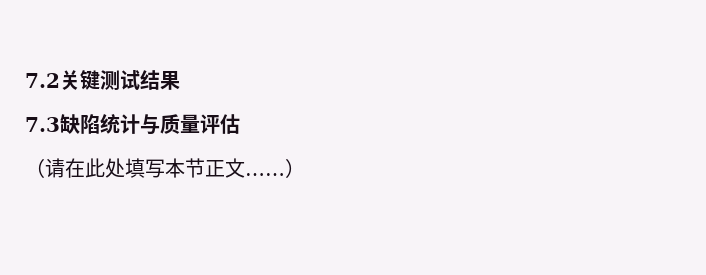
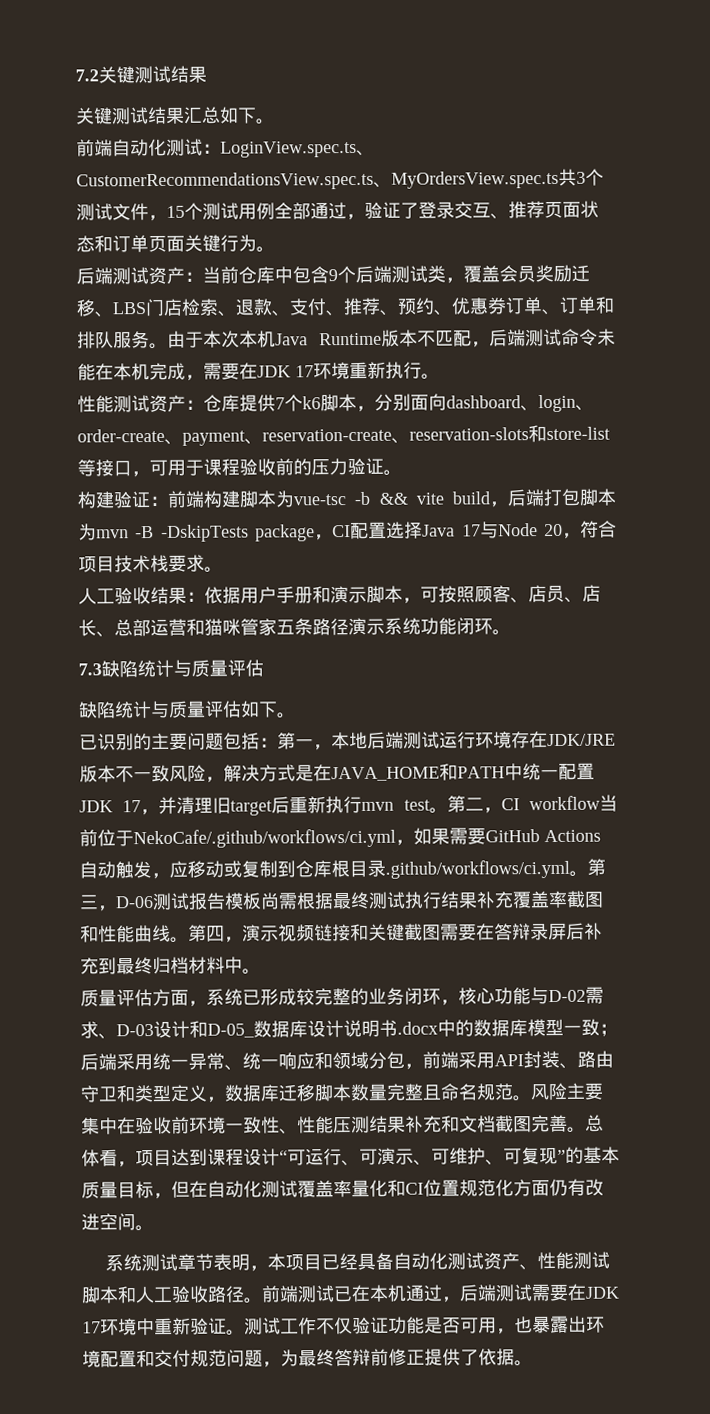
(180, 80) none -> [75,106,275,125] [76,138,375,158] [76,168,604,191] [76,200,599,222] [76,234,275,253] [76,264,590,285] [76,296,615,318] [77,328,616,350] [77,361,440,381] [77,393,594,413] [77,425,610,446] [77,457,402,478] [77,488,616,509] [78,520,617,542] [78,554,223,573] [78,584,601,605] [78,617,511,638] // 关键测试结果汇总如下。 // 前端自动化测试：LoginView.spec.ts、CustomerRecommendationsView.spec.ts、MyOrdersView.spec.ts共3个测试文件，15个测试用例全部通过，验证了登录交互、推荐页面状态和订单页面关键行为。 // 后端测试资产：当前仓库中包含9个后端测试类，覆盖会员奖励迁移、LBS门店检索、退款、支付、推荐、预约、优惠券订单、订单和排队服务。由于本次本机Java Runtime版本不匹配，后端测试命令未能在本机完成，需要在JDK 17环境重新执行。 // 性能测试资产：仓库提供7个k6脚本，分别面向dashboard、login、order-create、payment、reservation-create、reservation-slots和store-list等接口，可用于课程验收前的压力验证。 // 构建验证：前端构建脚本为vue-tsc -b && vite build，后端打包脚本为mvn -B -DskipTests package，CI配置选择Java 17与Node 20，符合项目技术栈要求。 // 人工验收结果：依据用户手册和演示脚本，可按照顾客、店员、店长、总部运营和猫咪管家五条路径演示系统功能闭环。
[25,158,305,178] （请在此处填写本节正文……） -> [78,700,296,719] [79,731,616,751] [79,762,595,783] [79,794,618,816] [79,827,601,849] [79,858,606,880] [79,890,604,912] [80,922,603,943] [80,956,261,975] [80,986,604,1007] [80,1018,618,1040] [80,1050,614,1071] [80,1082,603,1103] [81,1114,604,1135] [81,1146,620,1168] [81,1178,604,1200] [81,1213,154,1232] [104,1251,610,1272] [81,1283,619,1304] [82,1315,605,1336] [82,1348,533,1368] 缺陷统计与质量评估如下。 // 已识别的主要问题包括：第一，本地后端测试运行环境存在JDK/JRE版本不一致风险，解决方式是在JAVA_HOME和PATH中统一配置JDK 17，并清理旧target后重新执行mvn test。第二，CI workflow当前位于NekoCafe/.github/workflows/ci.yml，如果需要GitHub Actions自动触发，应移动或复制到仓库根目录.github/workflows/ci.yml。第三，D-06测试报告模板尚需根据最终测试执行结果补充覆盖率截图和性能曲线。第四，演示视频链接和关键截图需要在答辩录屏后补充到最终归档材料中。 // 质量评估方面，系统已形成较完整的业务闭环，核心功能与D-02需求、D-03设计和D-05_数据库设计说明书.docx中的数据库模型一致；后端采用统一异常、统一响应和领域分包，前端采用API封装、路由守卫和类型定义，数据库迁移脚本数量完整且命名规范。风险主要集中在验收前环境一致性、性能压测结果补充和文档截图完善。总体看，项目达到课程设计“可运行、可演示、可维护、可复现”的基本质量目标，但在自动化测试覆盖率量化和CI位置规范化方面仍有改进空间。 // 系统测试章节表明，本项目已经具备自动化测试资产、性能测试脚本和人工验收路径。前端测试已在本机通过，后端测试需要在JDK 17环境中重新验证。测试工作不仅验证功能是否可用，也暴露出环境配置和交付规范问题，为最终答辩前修正提供了依据。

